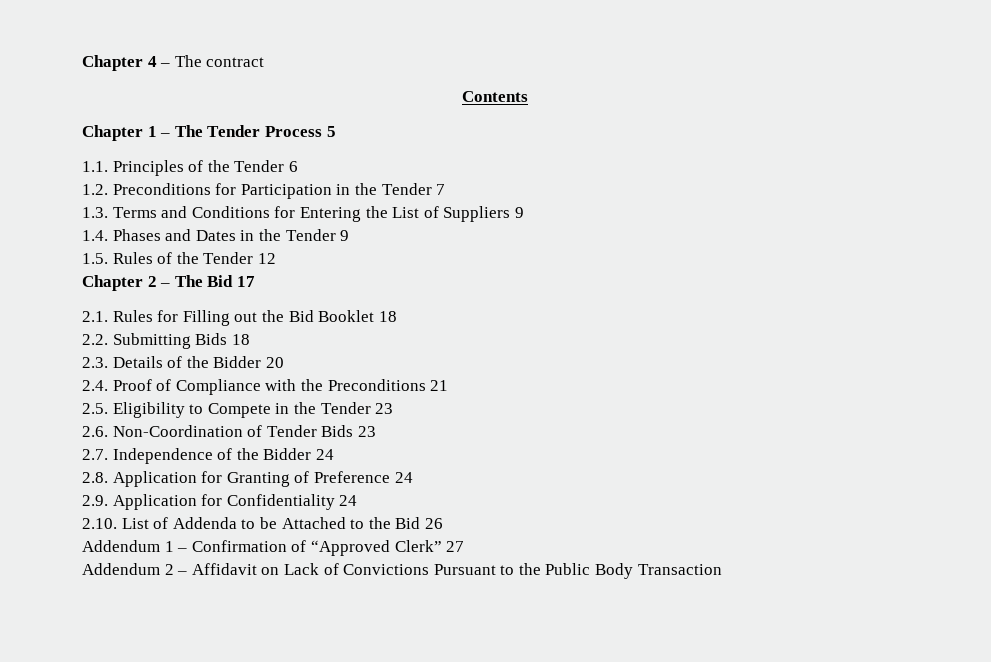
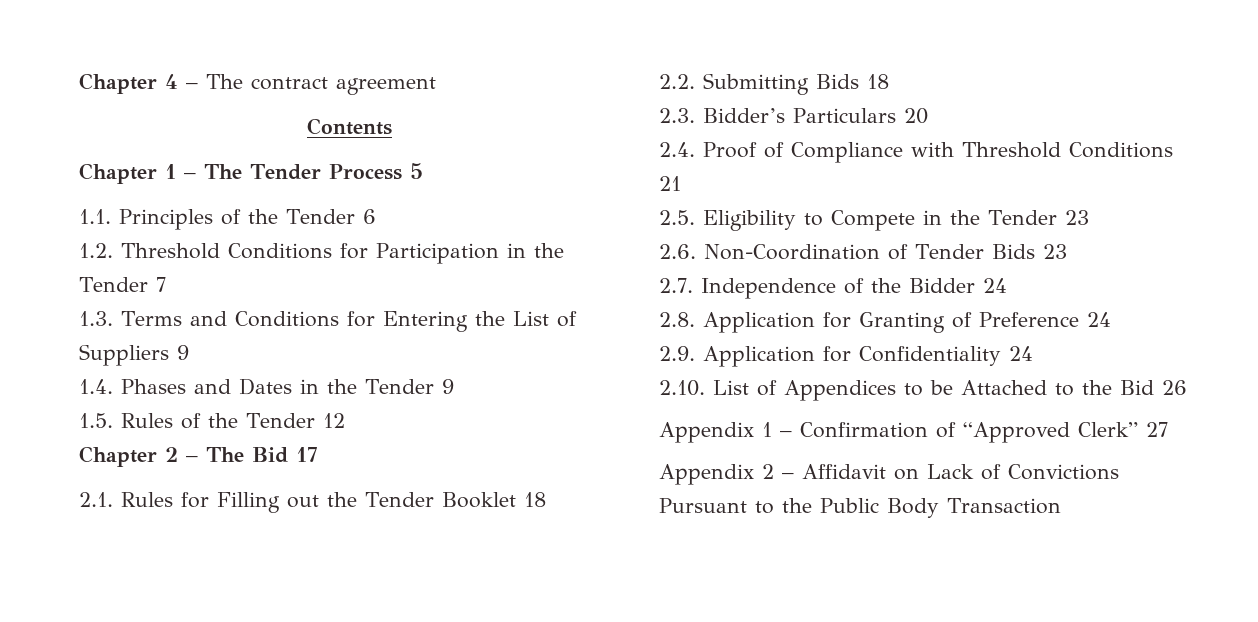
(265, 62) none -> [336,77,436,95] agreement
[112,183,211,195] Preconditions -> [121,243,332,259] Threshold Conditions
[288,310,314,322] Bid -> [365,492,434,507] Tender
[112,356,262,368] Details of the Bidder -> [703,108,896,123] Bidder’s Particulars
[300,379,426,391] the Preconditions -> [962,142,1173,158] Threshold Conditions
[172,517,237,529] Addenda -> [784,380,896,401] Appendices
[82,540,160,552] Addendum -> [659,422,754,443] Appendix
[82,563,160,575] Addendum -> [659,464,754,485] Appendix

